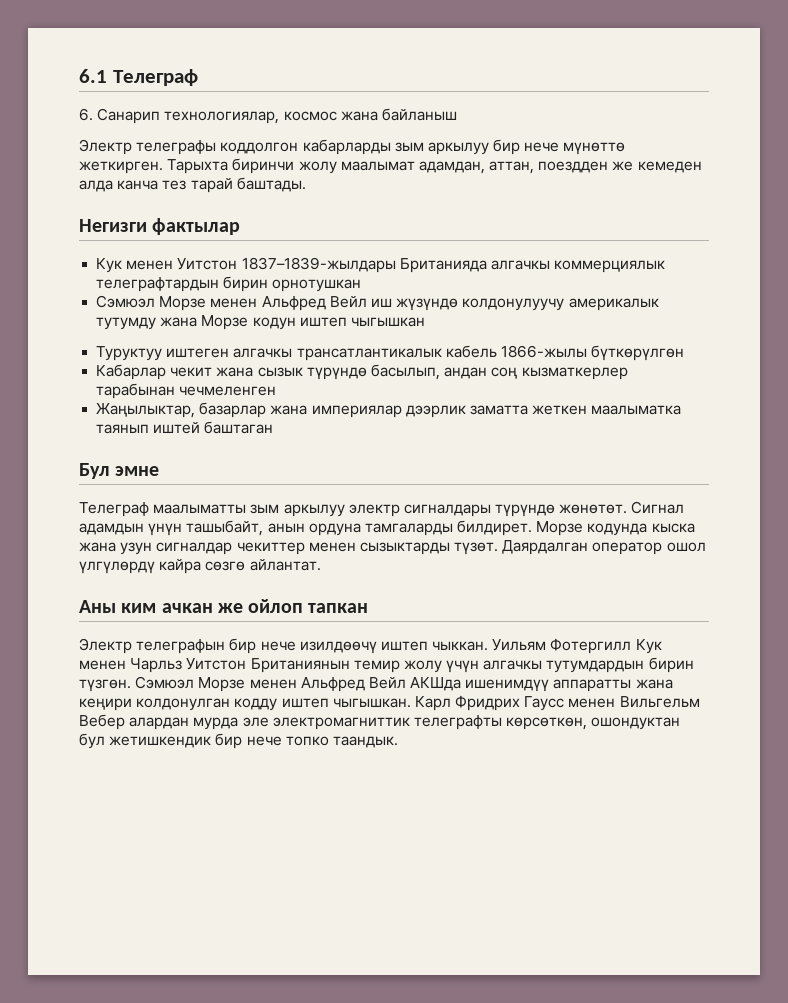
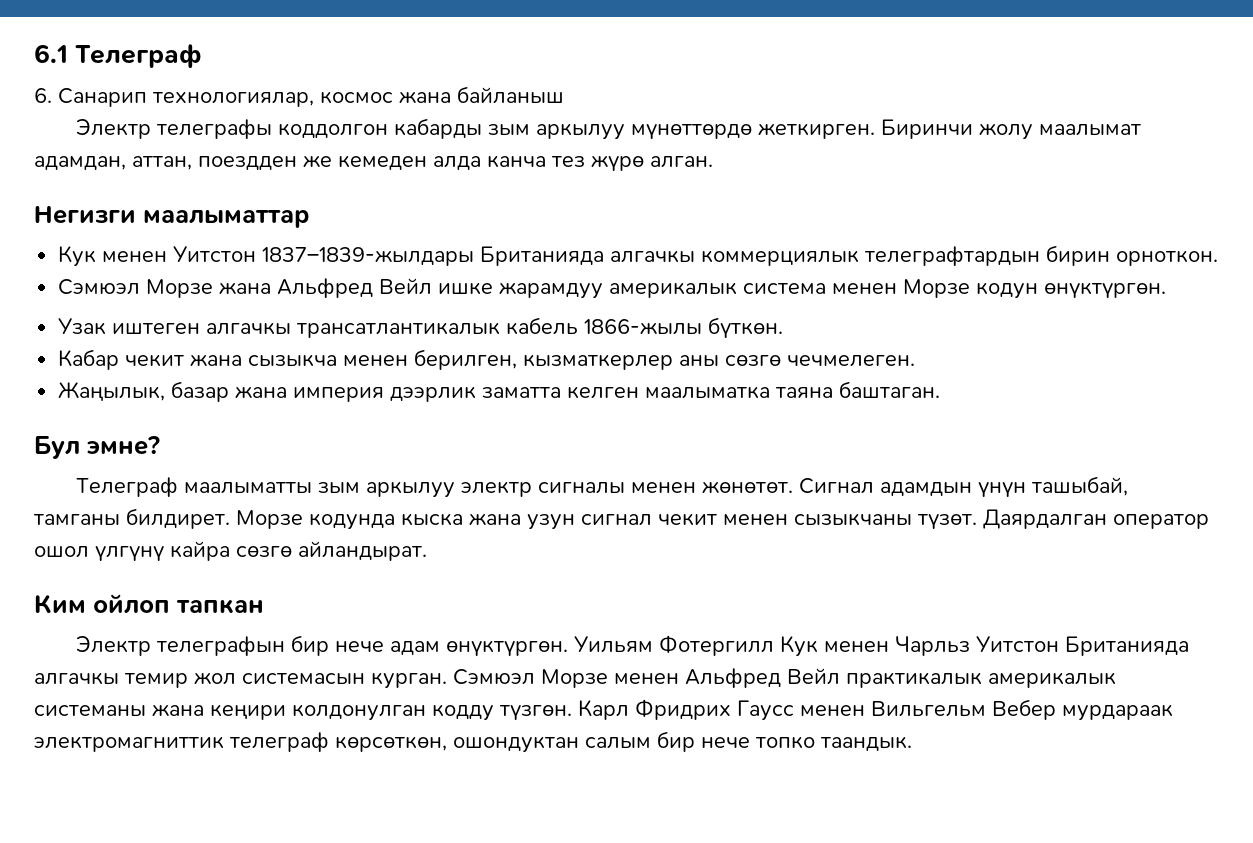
[302,139,626,155] [79,158,295,174] кабарларды зым аркылуу бир нече мүнөттө жеткирген. Тарыхта биринчи -> [393,118,973,140] кабарды зым аркылуу мүнөттөрдө жеткирген. Биринчи
[190,177,306,193] тарай баштады. -> [591,155,713,171] жүрө алган.
[152,218,241,235] фактылар -> [143,209,310,228] маалыматтар
[272,279,362,292] [96,295,659,311] [96,315,425,330] [96,346,163,361] орнотушкан // Сэмюэл Морзе менен Альфред Вейл иш жүзүндө колдонулуучу америкалык тутумду жана Морзе кодун иштеп чыгышкан // Туруктуу -> [1116,250,1219,266] [58,278,1167,299] [58,318,107,335] орноткон. // Сэмюэл Морзе жана Альфред Вейл ишке жарамдуу америкалык система менен Морзе кодун өнүктүргөн. // Узак
[591,345,685,361] [96,364,628,380] [96,383,277,399] [96,402,682,418] [96,421,274,434] бүткөрүлгөн // Кабарлар чекит жана сызык түрүндө басылып, андан соң кызматкерлер тарабынан чечмеленген // Жаңылыктар, базарлар жана империялар дээрлик заматта жеткен маалыматка таянып иштей баштаган -> [708,317,784,338] [58,349,916,370] [58,381,941,402] бүткөн. // Кабар чекит жана сызыкча менен берилген, кызматкерлер аны сөзгө чечмелеген. // Жаңылык, базар жана империя дээрлик заматта келген маалыматка таяна баштаган.
[115,466,160,476] эмне -> [86,435,160,455] эмне?
[403,504,556,517] сигналдары түрүндө -> [537,482,696,494] сигналы менен
[186,520,453,536] ташыбайт, анын ордуна тамгаларды -> [1030,476,1128,496] [33,514,120,525] ташыбай, тамганы
[156,542,450,555] сигналдар чекиттер менен сызыктарды -> [581,513,912,526] сигнал чекит менен сызыкчаны
[79,561,155,574] үлгүлөрдү -> [95,546,164,561] үлгүнү
[249,559,321,571] [79,600,243,613] айлантат. // Аны ким ачкан же -> [298,541,427,561] [34,594,86,615] айландырат. // Ким
[299,641,489,654] изилдөөчү иштеп чыккан. -> [389,640,568,656] адам өнүктүргөн.
[250,657,694,673] [79,676,632,692] Британиянын темир жолу үчүн алгачкы тутумдардын бирин түзгөн. Сэмюэл Морзе менен Альфред Вейл АКШда ишенимдүү аппаратты -> [1064,636,1189,656] [34,668,1116,689] [34,705,146,716] Британияда алгачкы темир жол системасын курган. Сэмюэл Морзе менен Альфред Вейл практикалык америкалык системаны
[281,698,411,708] иштеп чыгышкан. -> [499,705,572,720] түзгөн.
[129,715,681,730] [79,733,212,749] алардан мурда эле электромагниттик телеграфты көрсөткөн, ошондуктан бул жетишкендик -> [1062,704,1173,721] [34,732,651,753] мурдараак электромагниттик телеграф көрсөткөн, ошондуктан салым

